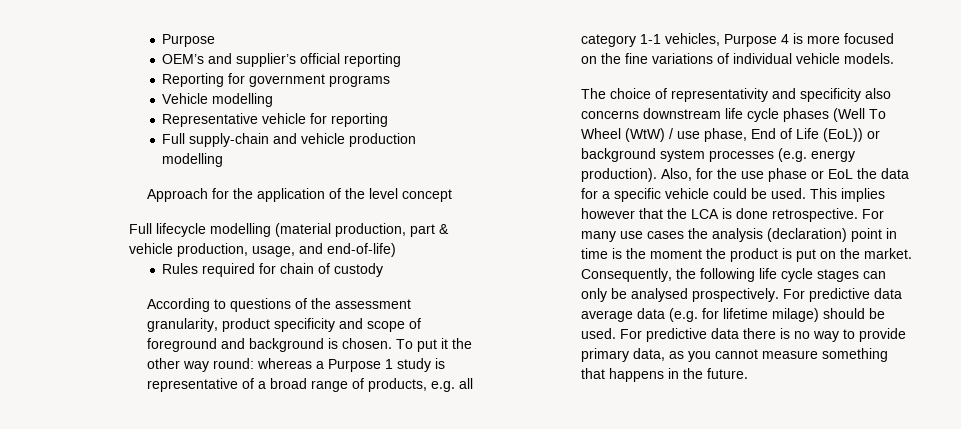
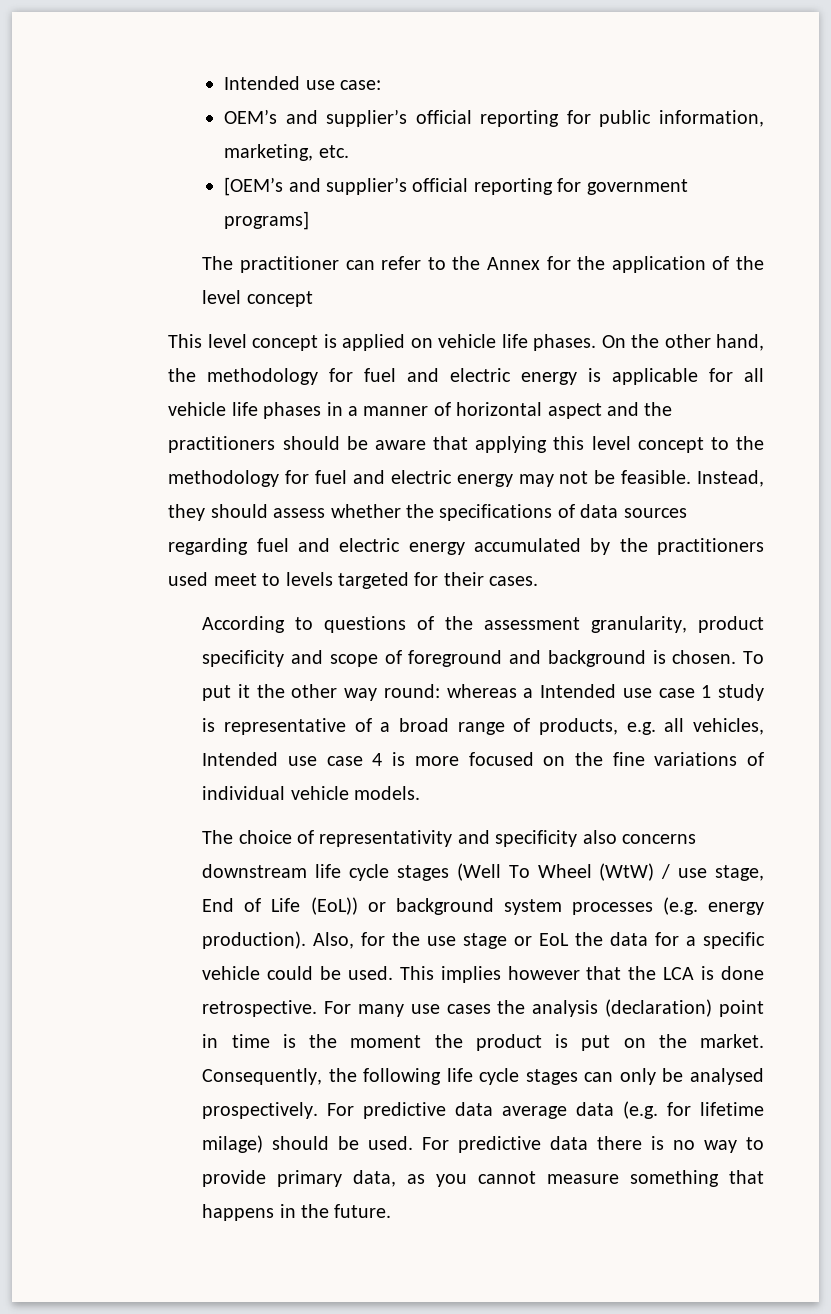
[162,34,216,47] Purpose -> [224,76,382,90] Intended use case:
[162,73,391,87] [162,93,274,107] [162,113,389,127] [162,133,417,147] [162,153,224,167] [146,188,208,202] // Reporting for government programs // Vehicle modelling // Representative vehicle for reporting // Full supply-chain and vehicle production modelling // Approach -> [566,110,764,127] [224,144,349,161] [224,177,688,196] [224,211,310,230] [202,256,540,273] for public information, marketing, etc. // [OEM’s and supplier’s official reporting for government programs] // The practitioner can refer to the Annex
[129,223,450,237] [129,243,397,257] [162,263,384,277] Full lifecycle modelling (material production, part & vehicle production, usage, and end-of-life) // Rules required for chain of custody -> [168,334,764,351] [168,368,764,385] [168,402,673,419] [168,436,765,453] [168,470,764,487] [168,504,687,521] [168,538,764,555] [168,572,539,589] This level concept is applied on vehicle life phases. On the other hand, the methodology for fuel and electric energy is applicable for all vehicle life phases in a manner of horizontal aspect and the practitioners should be aware that applying this level concept to the methodology for fuel and electric energy may not be feasible. Instead, they should assess whether the specifications of data sources regarding fuel and electric energy accumulated by the practitioners used meet to levels targeted for their cases.
[327,359,381,372] Purpose -> [540,684,695,698] Intended use case
[580,33,777,47] category 1-1 vehicles, Purpose -> [693,718,765,735] [202,752,363,766] vehicles, Intended use case
[782,108,829,122] phases -> [396,865,449,881] stages
[703,128,747,142] phase, -> [714,865,764,881] stage,
[767,168,807,182] phase -> [463,933,508,949] stage

